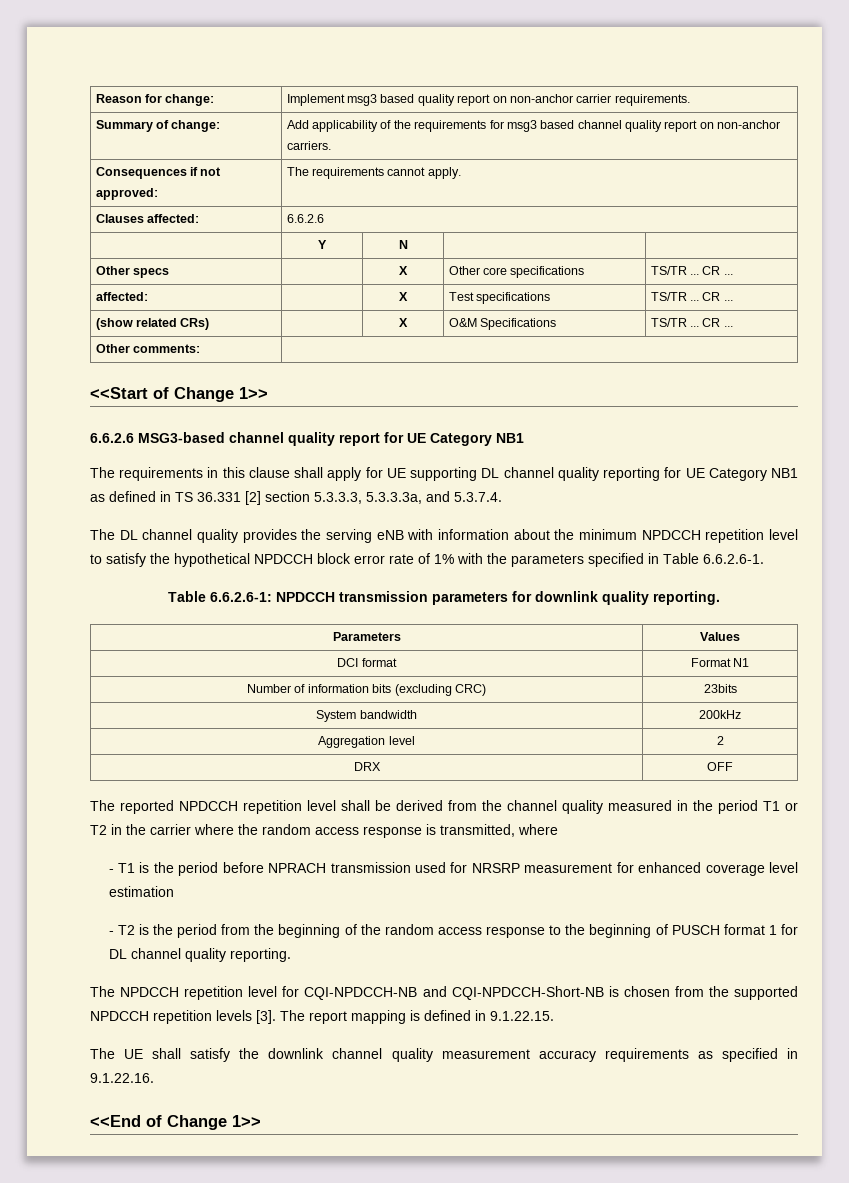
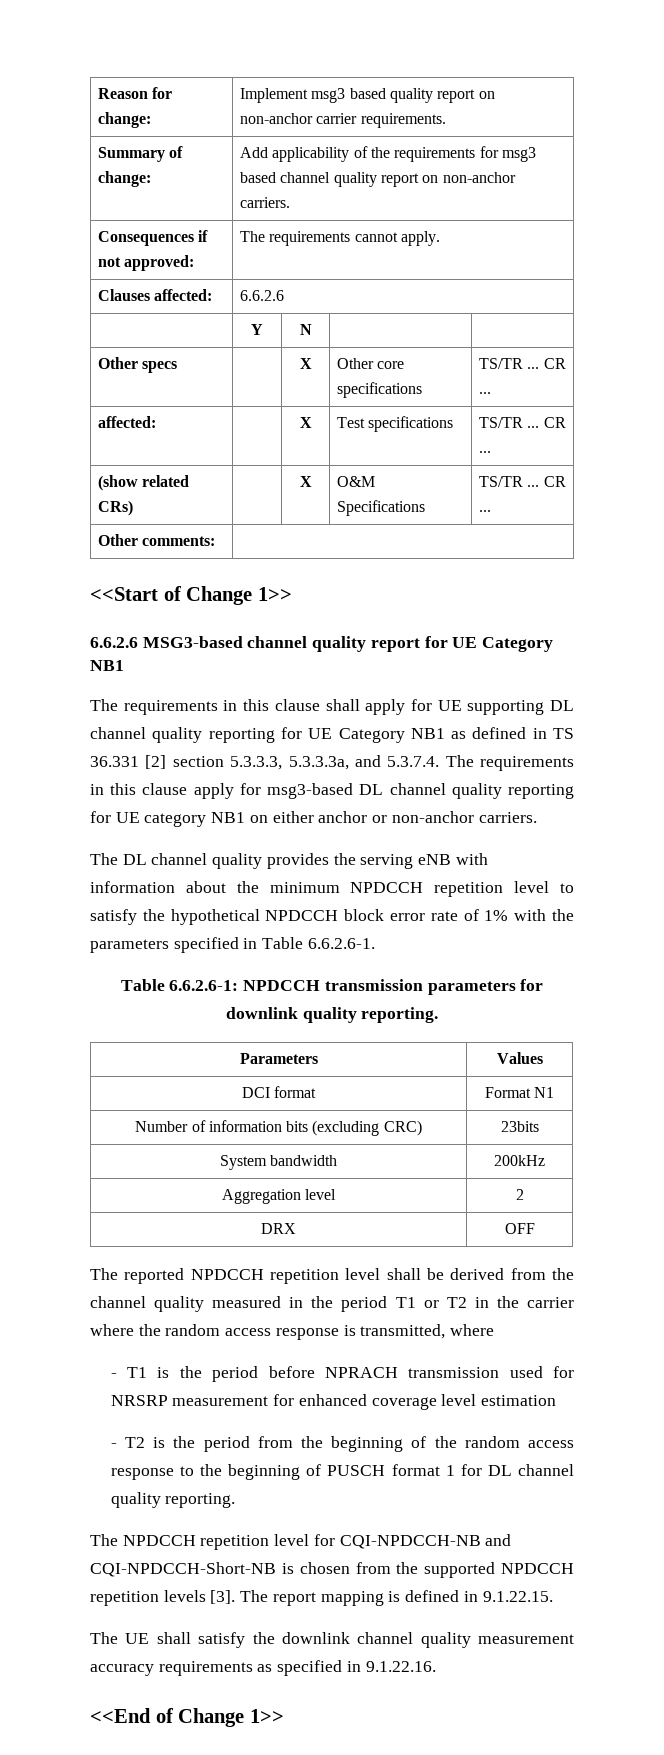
(502, 497) none -> [445,755,574,771] [90,783,574,799] [90,811,537,827] The requirements in this clause apply for msg3-based DL channel quality reporting for UE category NB1 on either anchor or non-anchor carriers.

